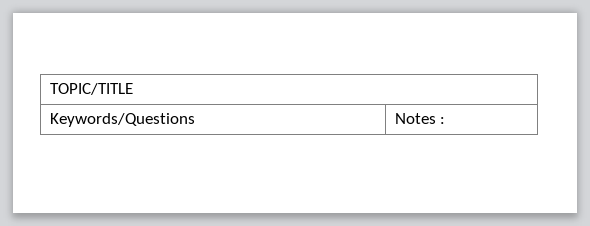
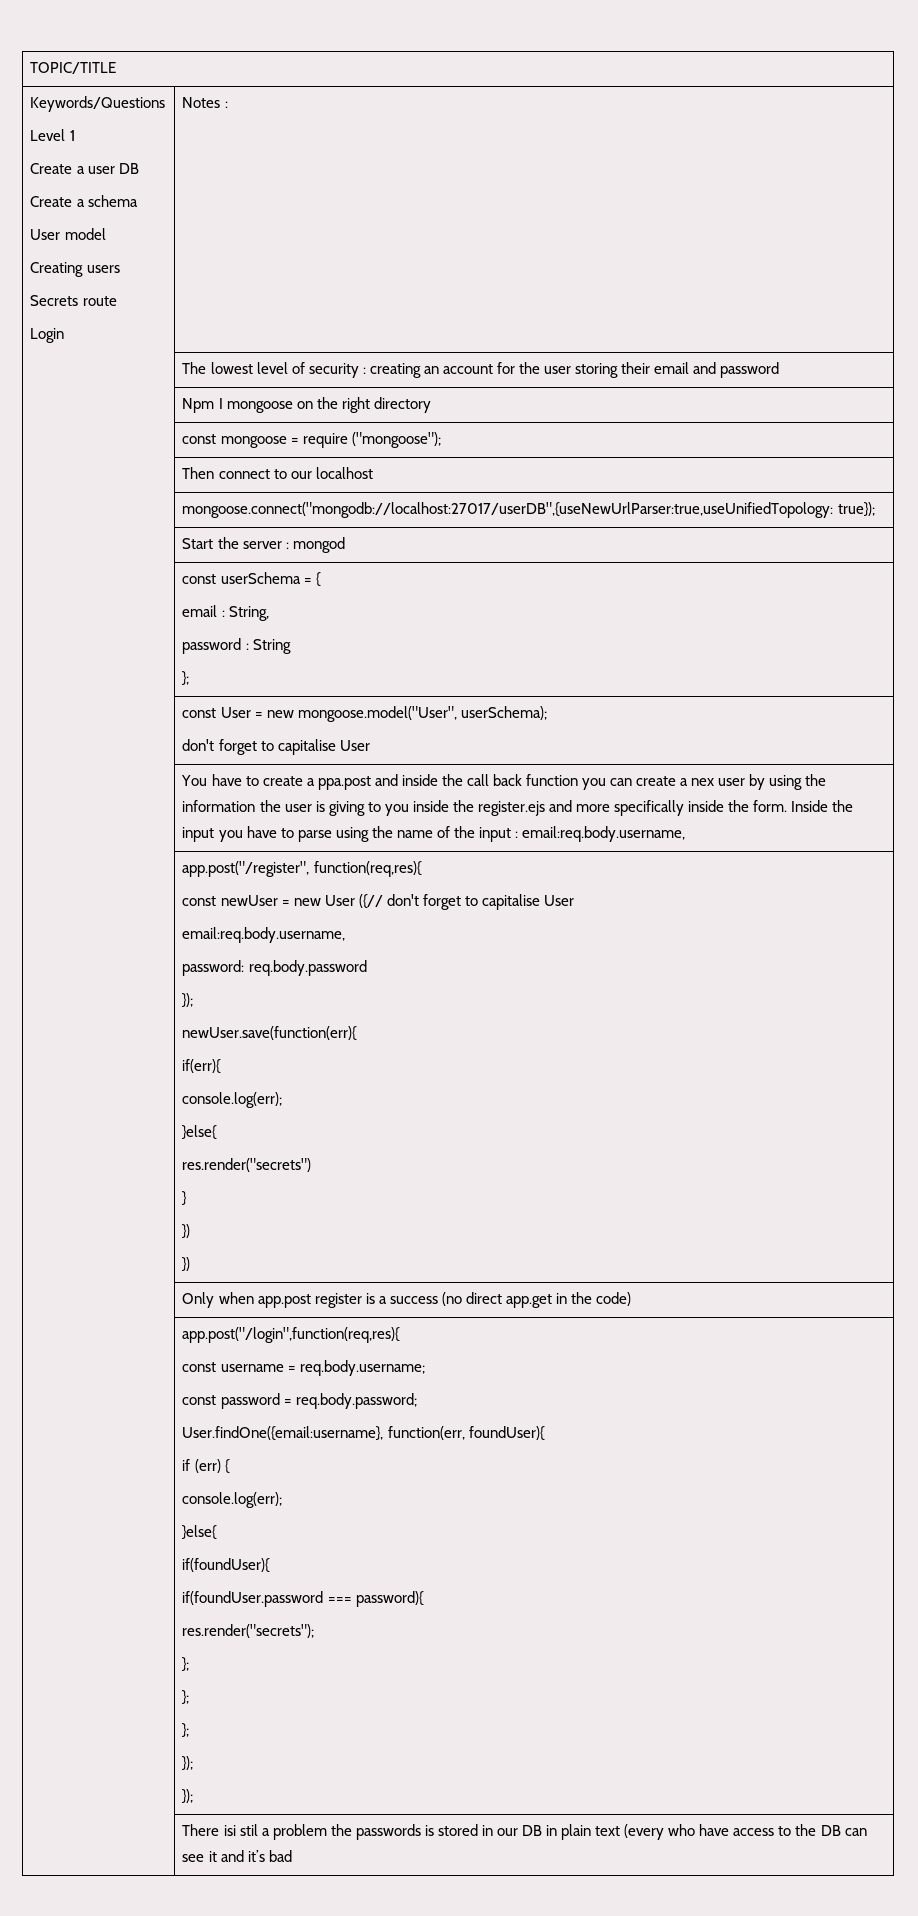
[394,113,446,124] | Notes : -> [30,129,75,141] [30,163,139,174] [30,195,138,207] [30,228,106,240] [30,262,120,277] [30,295,117,306] [30,328,65,343] [182,97,228,108] [182,362,780,378] [182,397,431,413] [182,432,441,448] [182,467,373,479] [182,502,875,518] [182,537,345,553] [182,572,321,587] [182,605,269,621] [182,638,291,654] [182,671,190,686] [182,706,547,722] [182,739,370,755] [181,774,827,790] [182,800,854,816] [182,826,686,842] [182,861,422,877] [182,894,574,910] [182,927,346,943] [182,960,367,976] [182,993,194,1008] [182,1026,358,1041] [182,1059,222,1074] [182,1092,283,1108] [182,1125,218,1140] [182,1158,312,1172] [182,1191,188,1206] [182,1224,191,1239] [182,1257,191,1272] [182,1292,632,1308] [182,1327,401,1343] [182,1360,425,1376] [182,1393,417,1409] [182,1426,545,1441] [182,1459,230,1474] [182,1492,283,1508] [182,1525,218,1540] [182,1558,271,1573] [182,1591,424,1607] [182,1624,315,1638] [182,1657,190,1672] [182,1690,190,1705] [182,1723,190,1738] [182,1756,194,1771] [182,1789,194,1804] [182,1824,867,1840] [182,1850,292,1862] // Level 1 // Create a user DB // Create a schema // User model // Creating users // Secrets route // Login | Notes : // | The lowest level of security : creating an account for the user storing their email and password // | Npm I mongoose on the right directory // | const mongoose = require ("mongoose"); // | Then connect to our localhost // | mongoose.connect("mongodb://localhost:27017/userDB",{useNewUrlParser:true,useUnifiedTopology: true}); // | Start the server : mongod // | const userSchema = { // email : String, // password : String // }; // | const User = new mongoose.model("User", userSchema); // don't forget to capitalise User // | You have to create a ppa.post and inside the call back function you can create a nex user by using the information the user is giving to you inside the register.ejs and more specifically inside the form. Inside the input you have to parse using the name of the input : email:req.body.username, // | app.post("/register", function(req,res){ // const newUser = new User ({// don't forget to capitalise User // email:req.body.username, // password: req.body.password // }); // newUser.save(function(err){ // if(err){ // console.log(err); // }else{ // res.render("secrets") // } // }) // }) // | Only when app.post register is a success (no direct app.get in the code) // | app.post("/login",function(req,res){ // const username = req.body.username; // const password = req.body.password; // User.findOne({email:username}, function(err, foundUser){ // if (err) { // console.log(err); // }else{ // if(foundUser){ // if(foundUser.password === password){ // res.render("secrets"); // }; // }; // }; // }); // }); // | There isi stil a problem the passwords is stored in our DB in plain text (every who have access to the DB can see it and it’s bad

